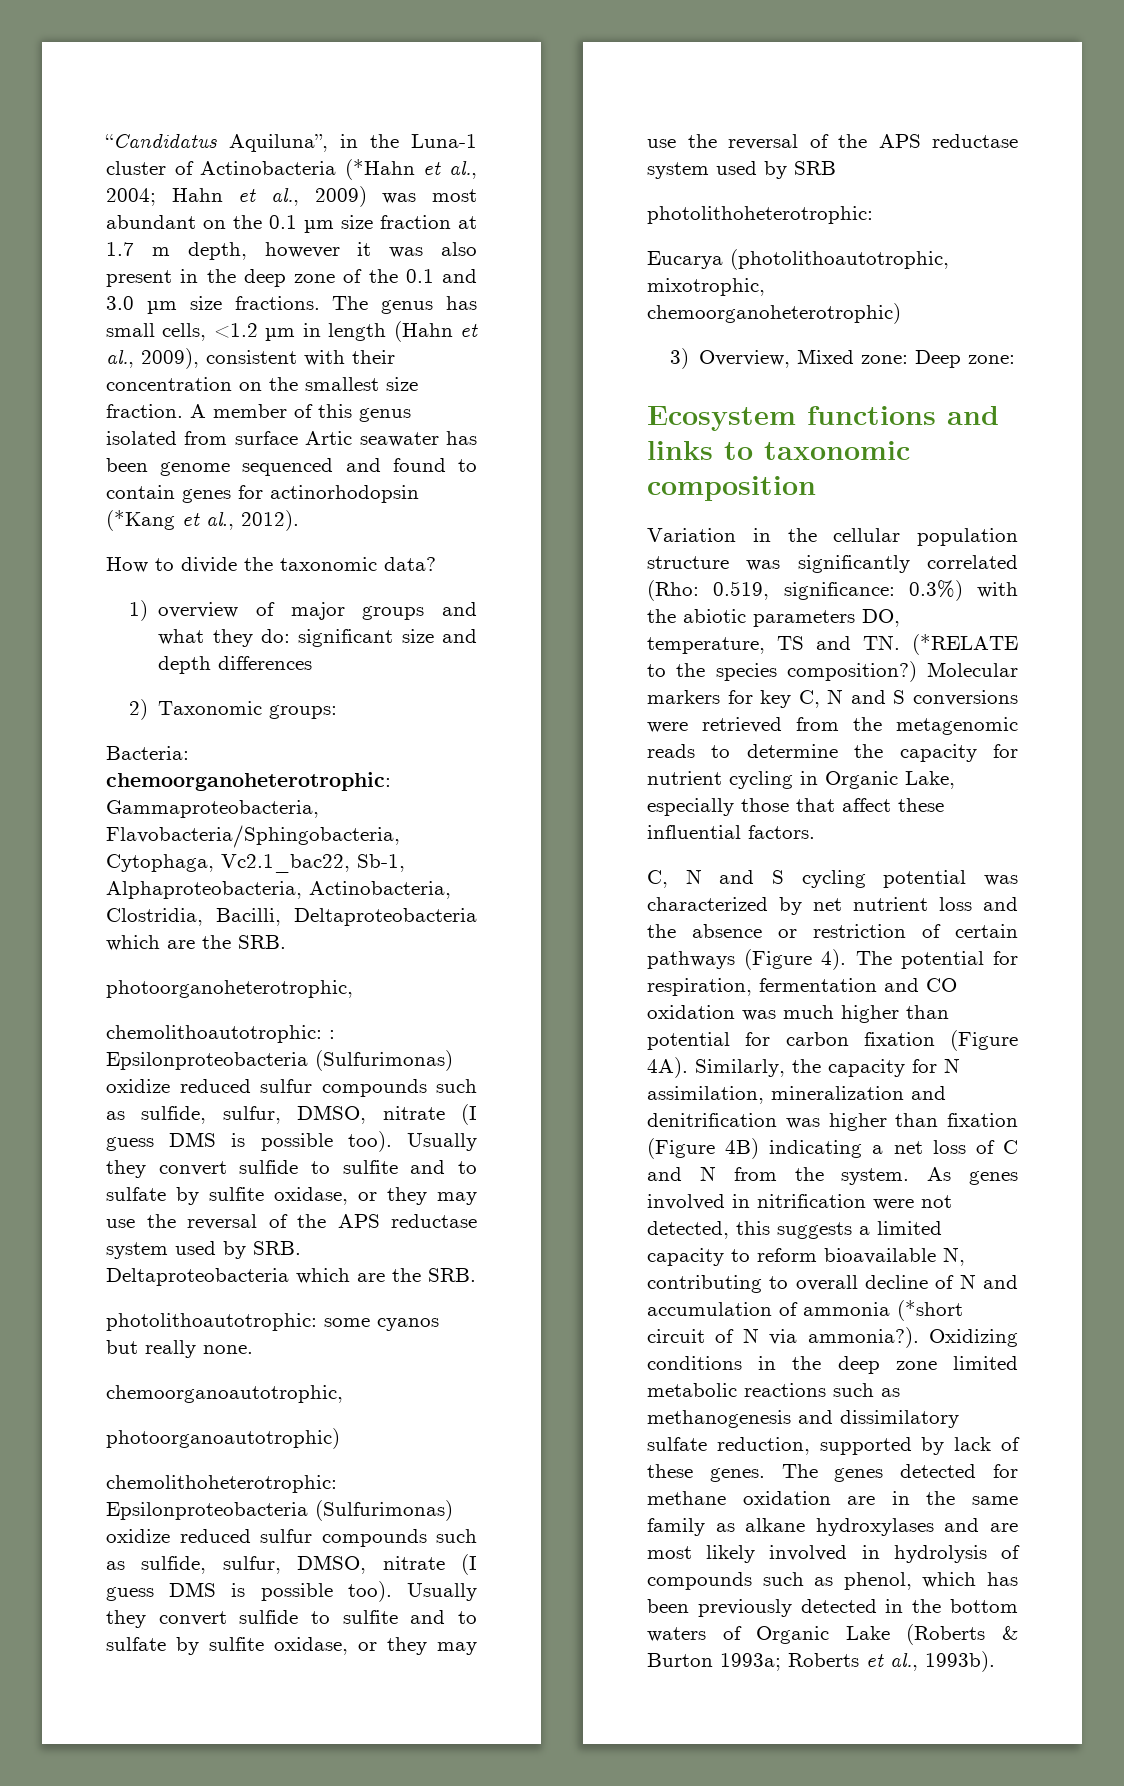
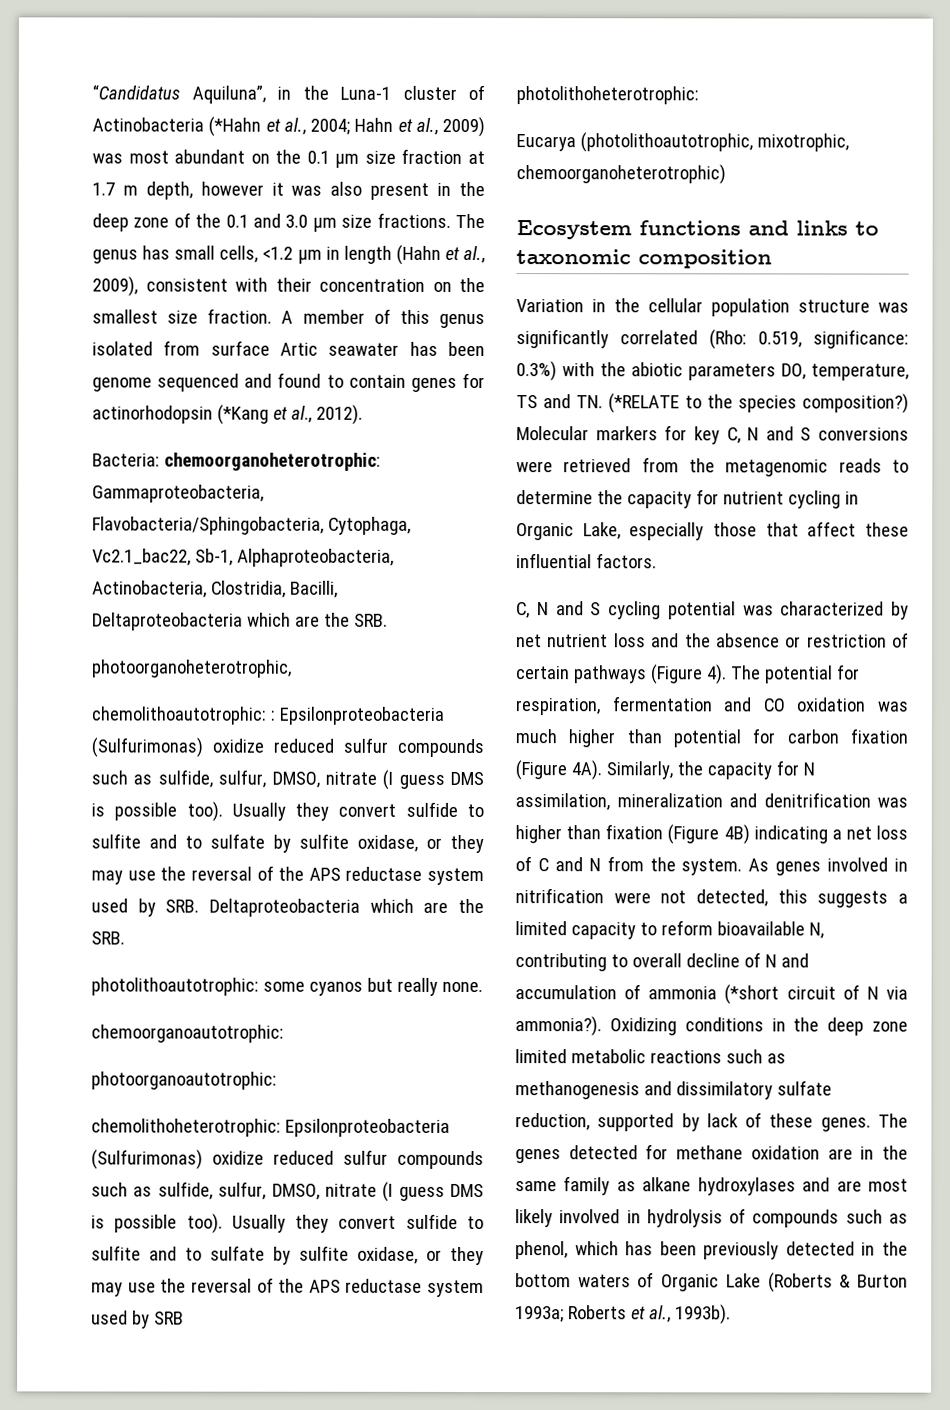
[106,557,436,573] [129,600,477,621] [158,629,477,647] [158,656,313,674] [129,699,338,720] // How to divide the taxonomic data? // 1) overview of major groups and what they do: significant size and depth differences // 2) Taxonomic groups: -> (363, 414) none
[106,1385,343,1403] [106,1428,340,1449] chemoorganoautotrophic, // photoorganoautotrophic) -> [91,1024,284,1043] [91,1071,277,1090] chemoorganoautotrophic: // photoorganoautotrophic:
[670,348,1016,369] // 3) Overview, Mixed zone: Deep zone: -> (726, 174) none

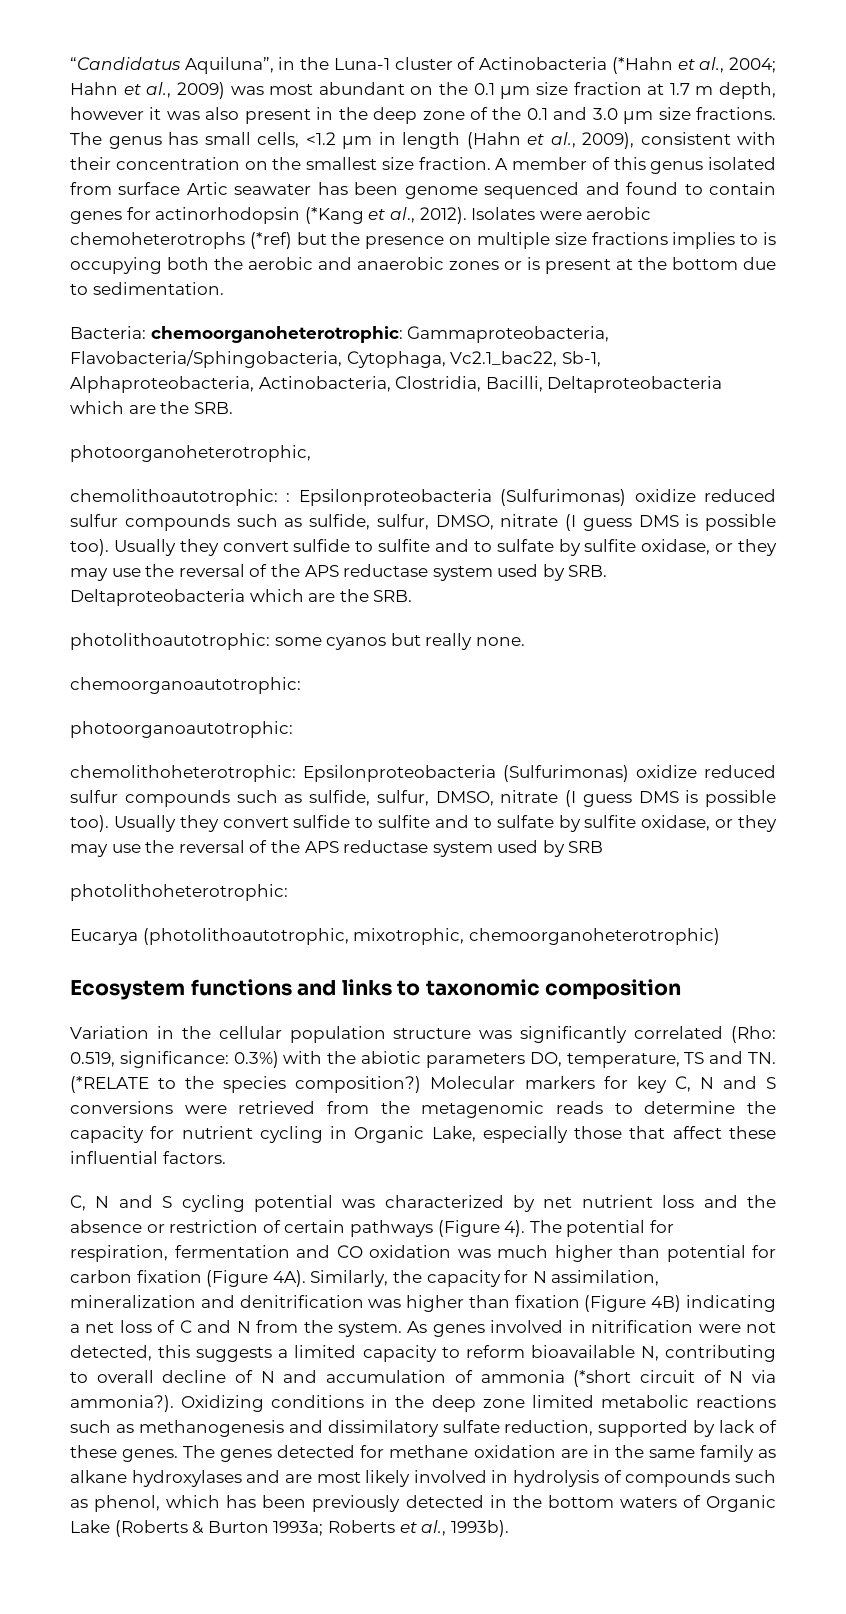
(363, 414) none -> [471,207,652,220] [70,232,777,249] [70,257,776,274] [70,282,224,295] Isolates were aerobic chemoheterotrophs (*ref) but the presence on multiple size fractions implies to is occupying both the aerobic and anaerobic zones or is present at the bottom due to sedimentation.

